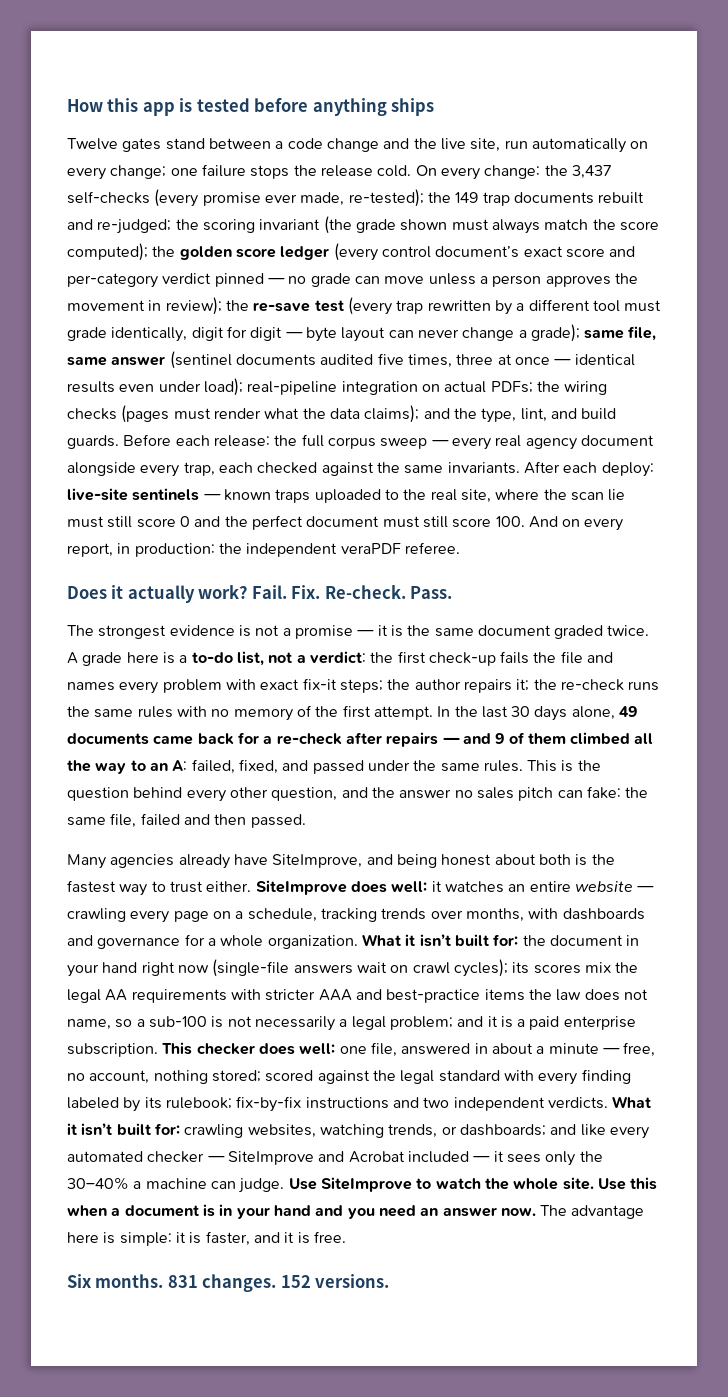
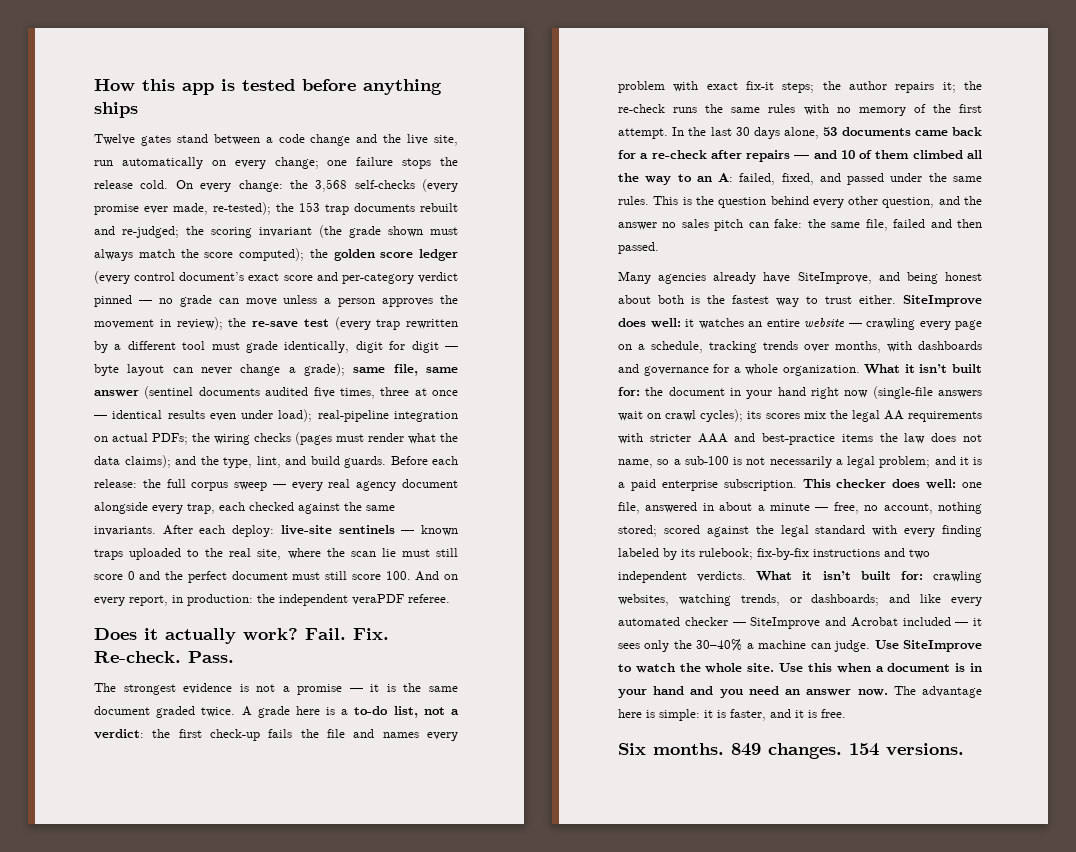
[571,165,612,179] 3,437 -> [315,179,348,192] 3,568
[455,192,479,203] 149 -> [299,202,320,212] 153
[619,706,638,717] 49 -> [823,127,838,136] 53
[495,733,505,744] 9 -> [840,150,855,159] 10
[167,1274,311,1292] 831 changes. 152 -> [731,743,879,759] 849 changes. 154

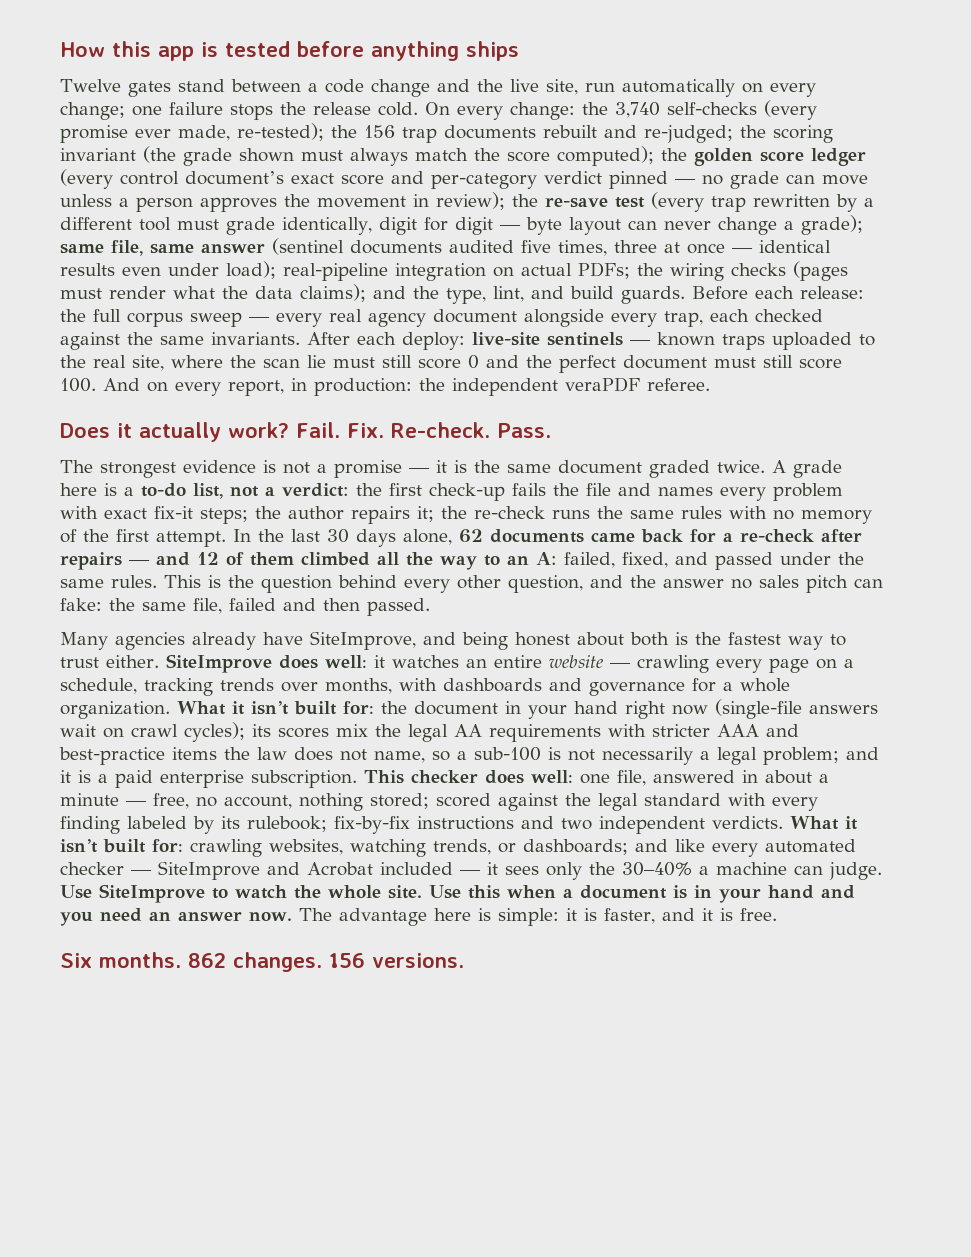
[315,179,348,192] 3,568 -> [615,102,660,118] 3,740
[299,202,320,212] 153 -> [364,125,395,138] 156
[823,127,838,136] 53 -> [459,529,483,543] 62
[840,150,855,159] 10 -> [197,552,219,565] 12
[731,743,879,759] 849 changes. 154 -> [188,952,365,972] 862 changes. 156

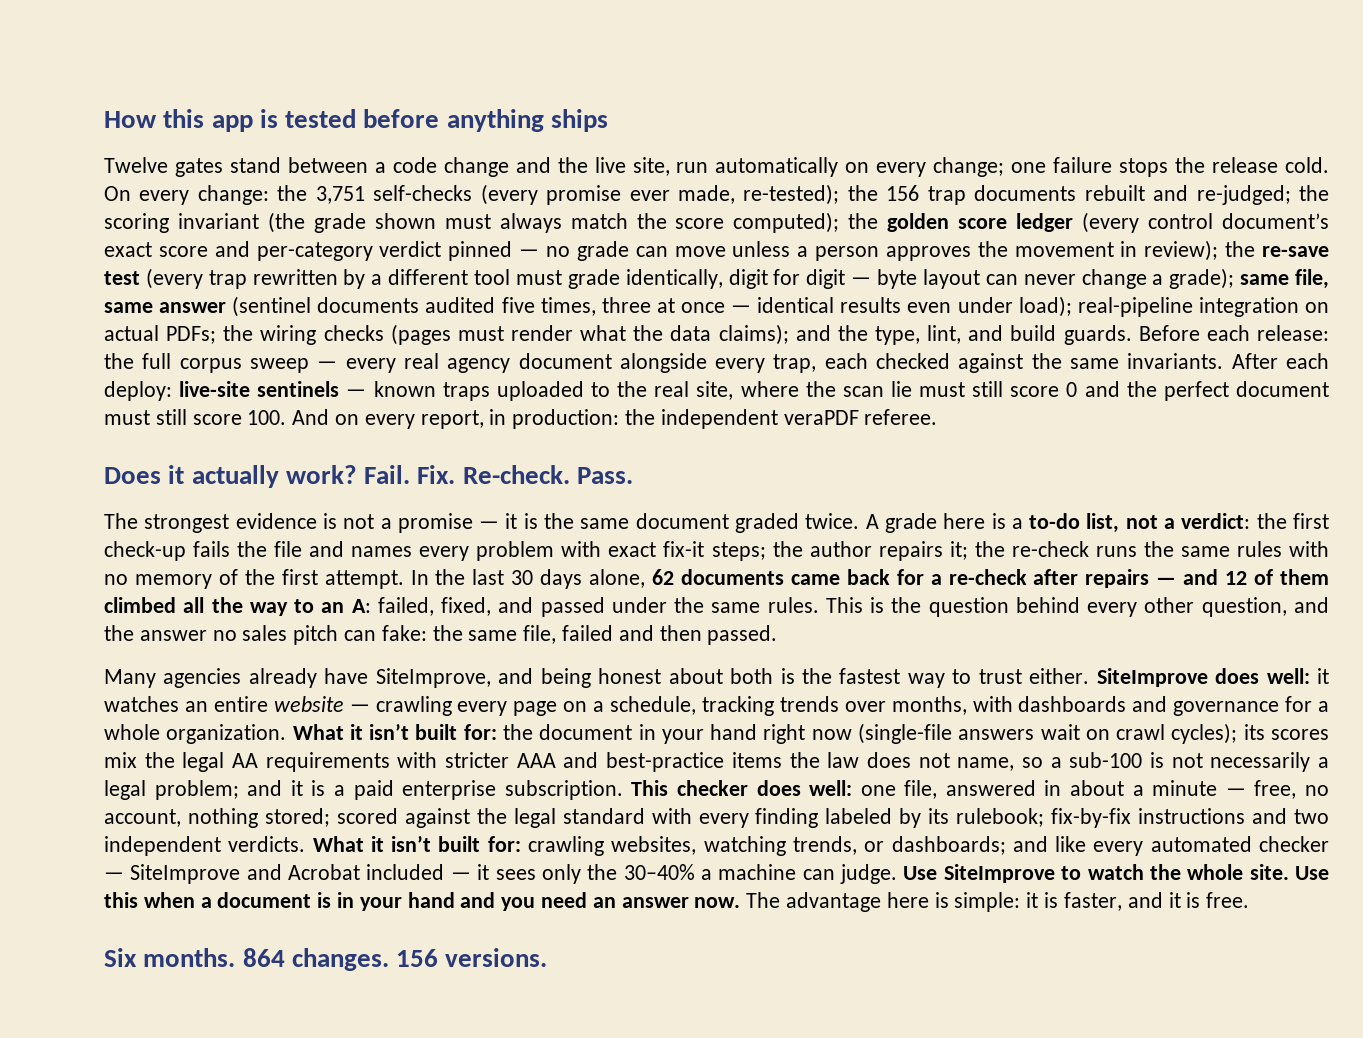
[615,102,660,118] 3,740 -> [315,186,365,204] 3,751
[188,953,226,968] 862 -> [242,948,285,967] 864

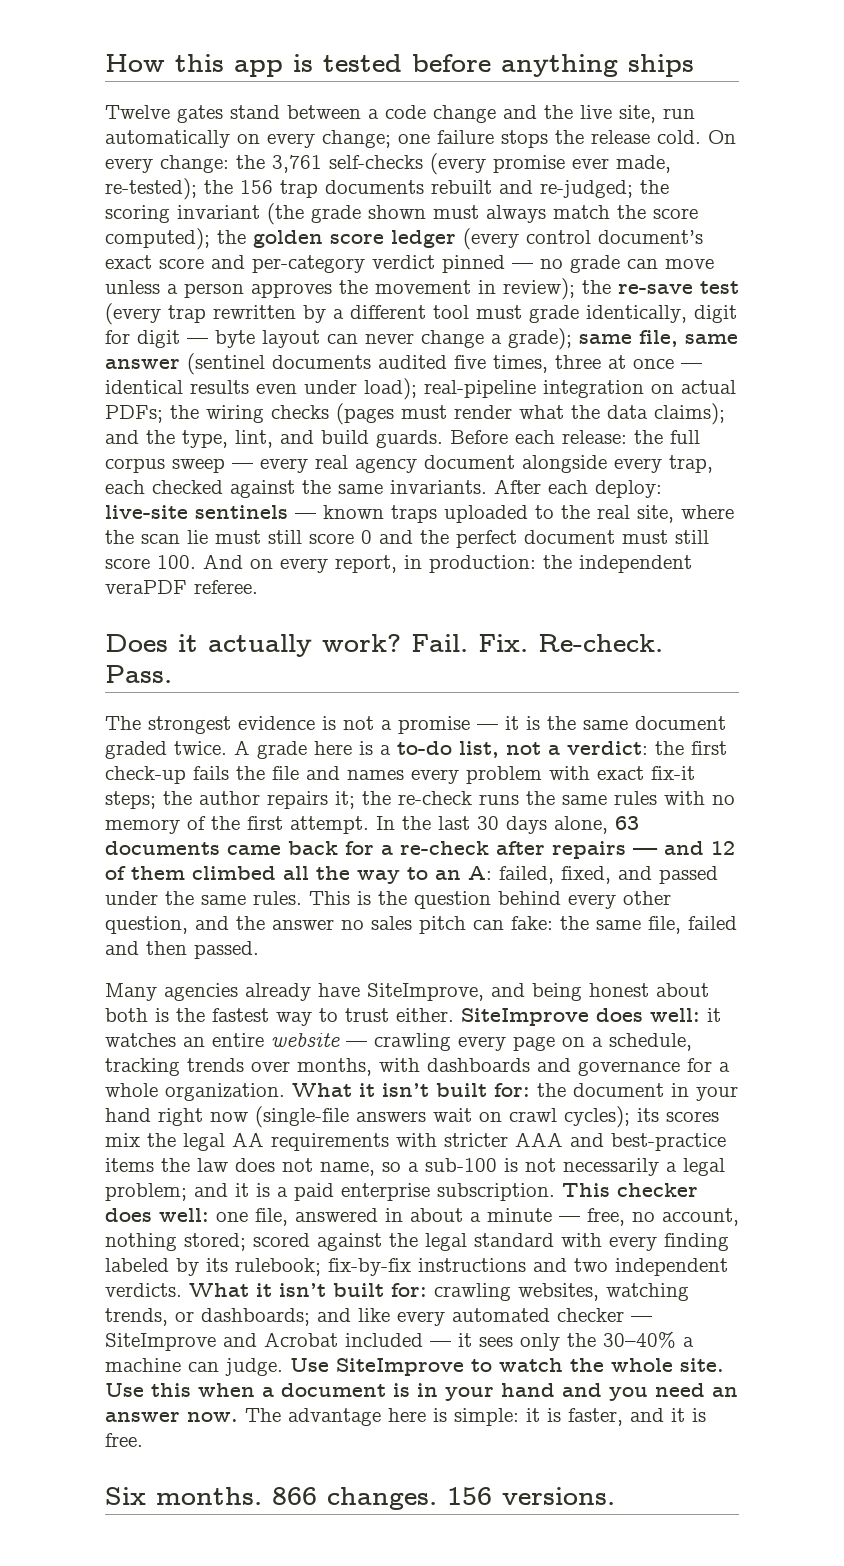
[315,186,365,204] 3,751 -> [272,155,322,173] 3,761
[652,569,675,585] 62 -> [615,816,639,830] 63
[242,948,285,967] 864 -> [272,1487,317,1505] 866

